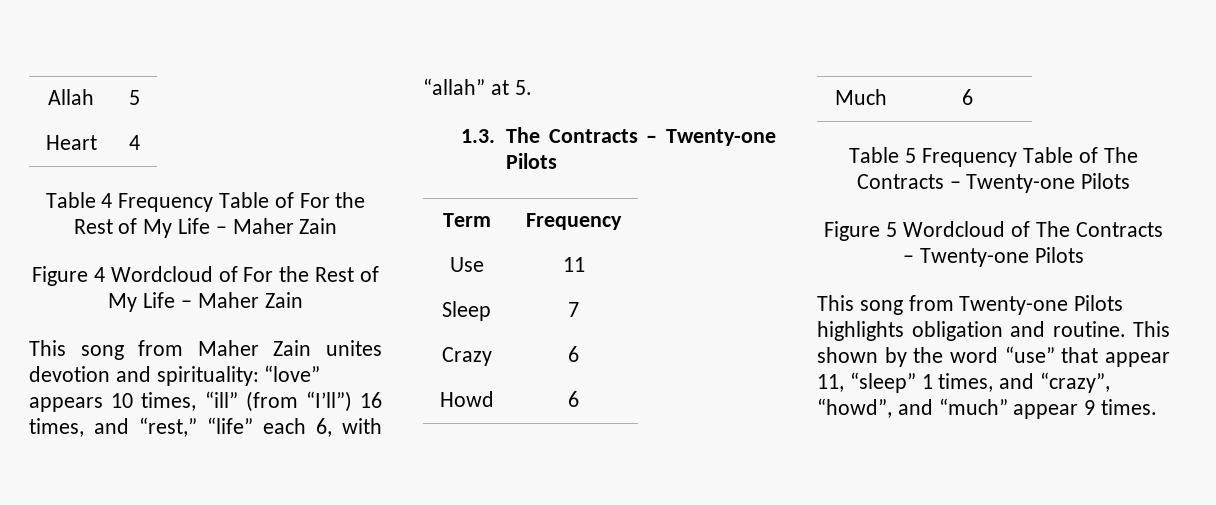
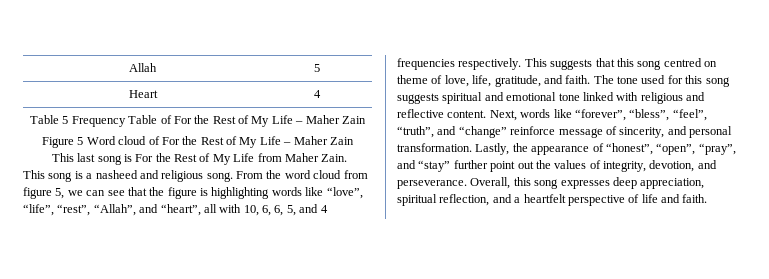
[101,193,113,208] 4 -> [62,116,69,124] 5
[93,266,213,282] 4 Wordcloud -> [77,136,147,145] 5 Word cloud
[80,340,382,360] [29,365,321,386] [29,391,382,412] [29,417,382,437] [423,78,532,95] [461,127,776,146] [506,153,558,169] [442,213,491,227] [526,213,622,230] [449,257,484,272] [562,257,585,272] [442,301,491,321] [568,302,579,317] [441,347,492,366] [568,346,579,362] [439,391,494,407] [568,391,579,407] [834,89,887,105] [962,89,973,105] [849,147,1138,167] [856,173,1131,193] [824,221,1163,241] [903,247,1084,267] [817,295,1124,315] [817,321,1170,341] [817,346,1170,367] [817,372,1111,393] [817,398,1158,419] song from Maher Zain unites devotion and spirituality: “love” appears 10 times, “ill” (from “I’ll”) 16 times, and “rest,” “life” each 6, with “allah” at 5. // 1.3. The Contracts – Twenty-one Pilots // Term | Frequency // Use | 11 // Sleep | 7 // Crazy | 6 // Howd | 6 // Much | 6 // Table 5 Frequency Table of The Contracts – Twenty-one Pilots // Figure 5 Wordcloud of The Contracts – Twenty-one Pilots // This song from Twenty-one Pilots highlights obligation and routine. This shown by the word “use” that appear 11, “sleep” 1 times, and “crazy”, “howd”, and “much” appear 9 times. -> [77,153,348,165] [23,170,368,182] [23,187,363,199] [23,204,328,216] [397,58,717,70] [397,75,730,87] [397,92,705,104] [397,109,707,121] [397,126,732,138] [397,143,736,155] [397,160,717,172] [397,177,705,189] [397,194,708,206] last song is For the Rest of My Life from Maher Zain. This song is a nasheed and religious song. From the word cloud from figure 5, we can see that the figure is highlighting words like “love”, “life”, “rest”, “Allah”, and “heart”, all with 10, 6, 6, 5, and 4 frequencies respectively. This suggests that this song centred on theme of love, life, gratitude, and faith. The tone used for this song suggests spiritual and emotional tone linked with religious and reflective content. Next, words like “forever”, “bless”, “feel”, “truth”, and “change” reinforce message of sincerity, and personal transformation. Lastly, the appearance of “honest”, “open”, “pray”, and “stay” further point out the values of integrity, devotion, and perseverance. Overall, this song expresses deep appreciation, spiritual reflection, and a heartfelt perspective of life and faith.

